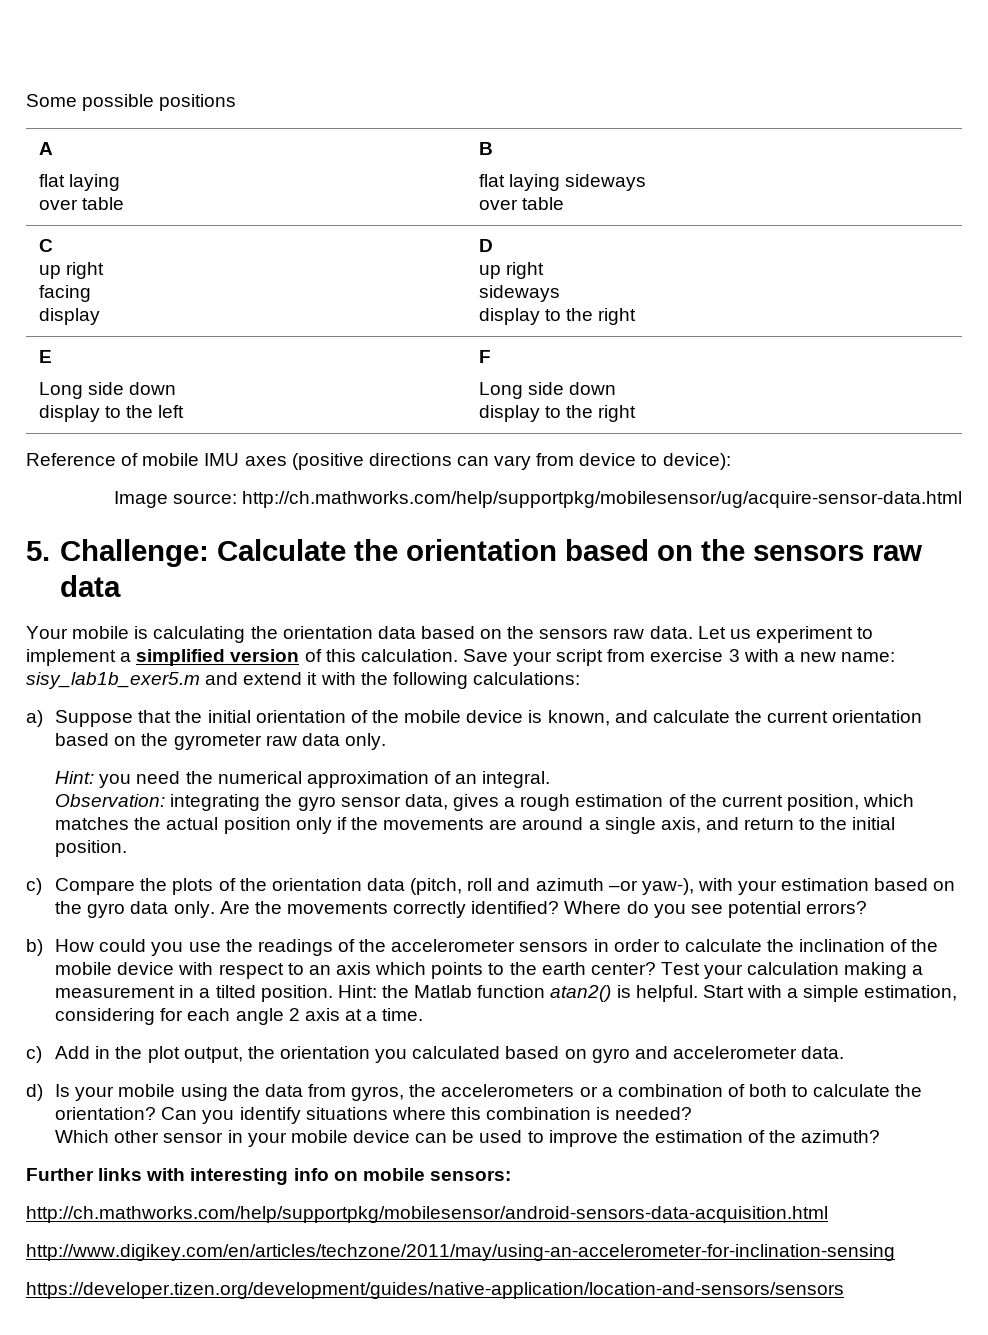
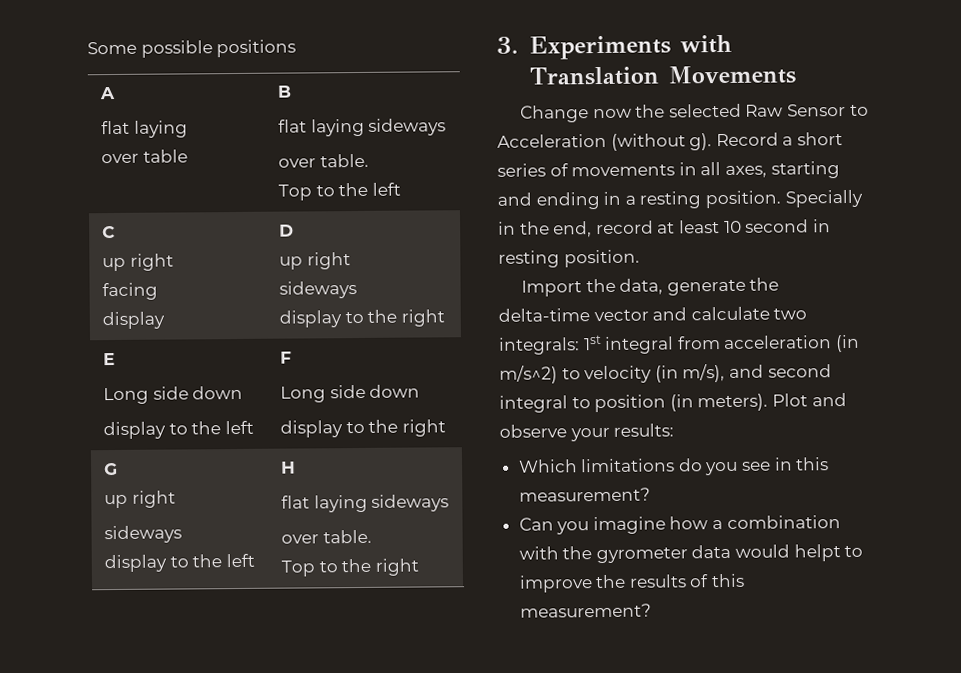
[521,197,564,210] table -> [319,153,369,168] [278,182,401,201] table. // Top to the left
[26,453,731,470] [113,491,962,508] [26,539,922,567] [59,575,121,597] [26,626,874,643] [26,649,896,666] [26,672,580,689] [26,710,923,727] [55,733,386,750] [55,771,551,788] [55,794,915,811] [55,817,896,834] [55,840,128,857] [26,878,956,895] [55,901,868,918] [26,939,939,956] [55,962,924,979] [55,985,958,1002] [55,1008,424,1025] [26,1046,845,1063] [26,1084,923,1101] [55,1107,693,1124] [55,1130,881,1147] [26,1168,511,1185] [26,1206,828,1223] [26,1244,895,1261] [26,1282,844,1299] // Reference of mobile IMU axes (positive directions can vary from device to device): // Image source: http://ch.mathworks.com/help/supportpkg/mobilesensor/ug/acquire-sensor-data.html // 5. Challenge: Calculate the orientation based on the sensors raw data // Your mobile is calculating the orientation data based on the sensors raw data. Let us experiment to implement a simplified version of this calculation. Save your script from exercise 3 with a new name: sisy_lab1b_exer5.m and extend it with the following calculations: // a) Suppose that the initial orientation of the mobile device is known, and calculate the current orientation based on the gyrometer raw data only. // Hint: you need the numerical approximation of an integral. // Observation: integrating the gyro sensor data, gives a rough estimation of the current position, which matches the actual position only if the movements are around a single axis, and return to the initial position. // c) Compare the plots of the orientation data (pitch, roll and azimuth –or yaw-), with your estimation based on the gyro data only. Are the movements correctly identified? Where do you see potential errors? // b) How could you use the readings of the accelerometer sensors in order to calculate the inclination of the mobile device with respect to an axis which points to the earth center? Test your calculation making a measurement in a tilted position. Hint: the Matlab function atan2() is helpful. Start with a simple estimation, considering for each angle 2 axis at a time. // c) Add in the plot output, the orientation you calculated based on gyro and accelerometer data. // d) Is your mobile using the data from gyros, the accelerometers or a combination of both to calculate the orientation? Can you identify situations where this combination is needed? // Which other sensor in your mobile device can be used to improve the estimation of the azimuth? // Further links with interesting info on mobile sensors: // http://ch.mathworks.com/help/supportpkg/mobilesensor/android-sensors-data-acquisition.html // http://www.digikey.com/en/articles/techzone/2011/may/using-an-accelerometer-for-inclination-sensing // https://developer.tizen.org/development/guides/native-application/location-and-sensors/sensors -> [104,462,119,476] [104,490,176,509] [104,525,183,544] [104,553,255,573] [281,461,297,474] [281,494,450,513] [281,529,372,544] [281,558,419,577] [496,34,733,60] [529,65,797,86] [520,103,869,123] [497,132,843,151] [497,161,840,179] [497,189,863,210] [498,219,831,238] [498,249,640,268] [521,277,780,297] [498,306,808,322] [499,334,860,355] [499,363,832,384] [499,392,847,413] [499,423,675,442] [518,457,830,476] [518,487,651,502] [518,515,841,535] [518,544,864,564] [518,573,746,593] [519,603,652,618] // G // up right // sideways // display to the left | H // flat laying sideways // over table. // Top to the right // 3. Experiments with Translation Movements // Change now the selected Raw Sensor to Acceleration (without g). Record a short series of movements in all axes, starting and ending in a resting position. Specially in the end, record at least 10 second in resting position. // Import the data, generate the delta-time vector and calculate two integrals: 1st integral from acceleration (in m/s^2) to velocity (in m/s), and second integral to position (in meters). Plot and observe your results: // Which limitations do you see in this measurement? // Can you imagine how a combination with the gyrometer data would helpt to improve the results of this measurement?

